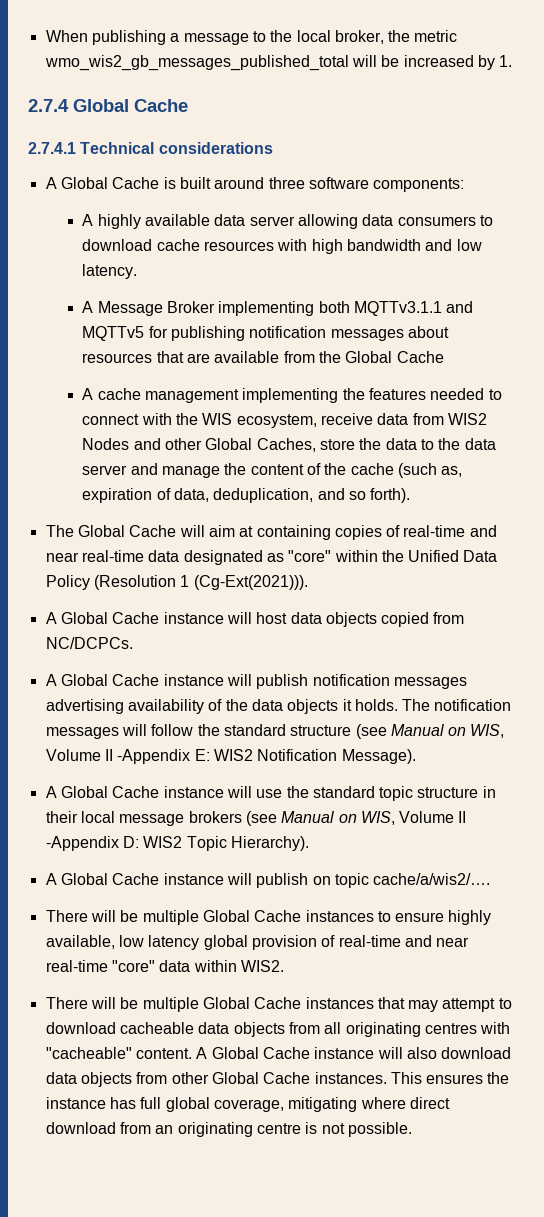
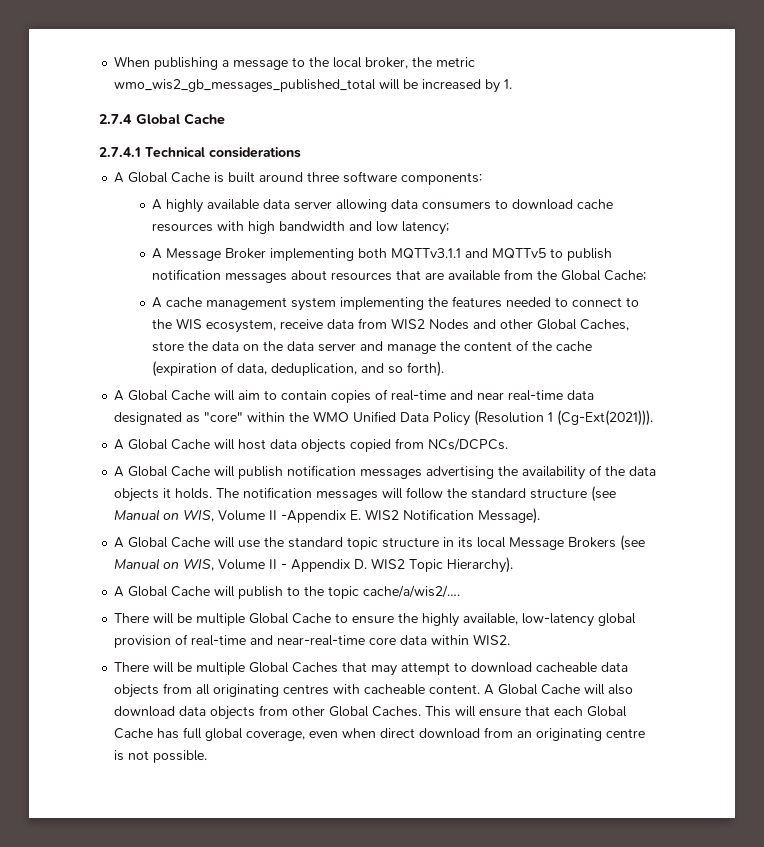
[82,264,138,279] latency. -> [402,221,450,235] latency;
[148,326,245,341] for publishing -> [550,248,613,261] to publish
[396,351,444,363] Cache -> [604,270,647,281] Cache;
(239, 396) none -> [291,297,337,311] system
[141,413,172,425] with -> [626,297,640,307] to
[420,439,434,450] to -> [243,344,260,351] on
[397,463,463,478] [82,488,153,503] (such as, expiration -> [152,361,218,377] (expiration
[45,525,74,537] The -> [114,390,125,401] A
[239,525,331,540] at containing -> [264,390,328,400] to contain
(404, 556) none -> [313,411,350,422] WMO
[163,612,224,624] instance -> (211, 444) none
[45,637,133,649] [45,674,224,686] NC/DCPCs. // A Global Cache instance -> [428,438,509,451] [114,466,211,477] NCs/DCPCs. // A Global Cache
(124, 706) none -> [498,466,519,476] the
[194,749,210,761] E: -> [350,510,362,520] E.
[163,786,224,798] instance -> (211, 542) none
[45,811,467,826] [45,836,139,851] their local message brokers (see Manual on WIS, Volume II -Appendix D: -> [458,535,646,551] [114,558,368,572] its local Message Brokers (see Manual on WIS, Volume II - Appendix D.
[163,873,331,888] instance will publish on -> [214,586,325,599] will publish to the
[305,910,374,922] instances -> (332, 618) none
(445, 917) none -> [398,613,419,623] the
[118,935,200,950] low latency -> [522,613,595,627] low-latency
[436,937,470,947] [45,960,155,972] near real-time "core" -> [277,635,397,646] near-real-time core
[254,997,374,1009] Cache instances -> [292,662,339,673] Caches
[45,1047,132,1059] "cacheable" -> [364,684,426,695] cacheable
[314,1047,375,1059] instance -> (581, 689) none
[263,1072,510,1084] [45,1097,106,1109] Cache instances. This ensures the instance -> [372,706,628,717] [114,728,154,739] Caches. This will ensure that each Global Cache
[288,1097,406,1112] mitigating where -> [309,728,377,738] even when

